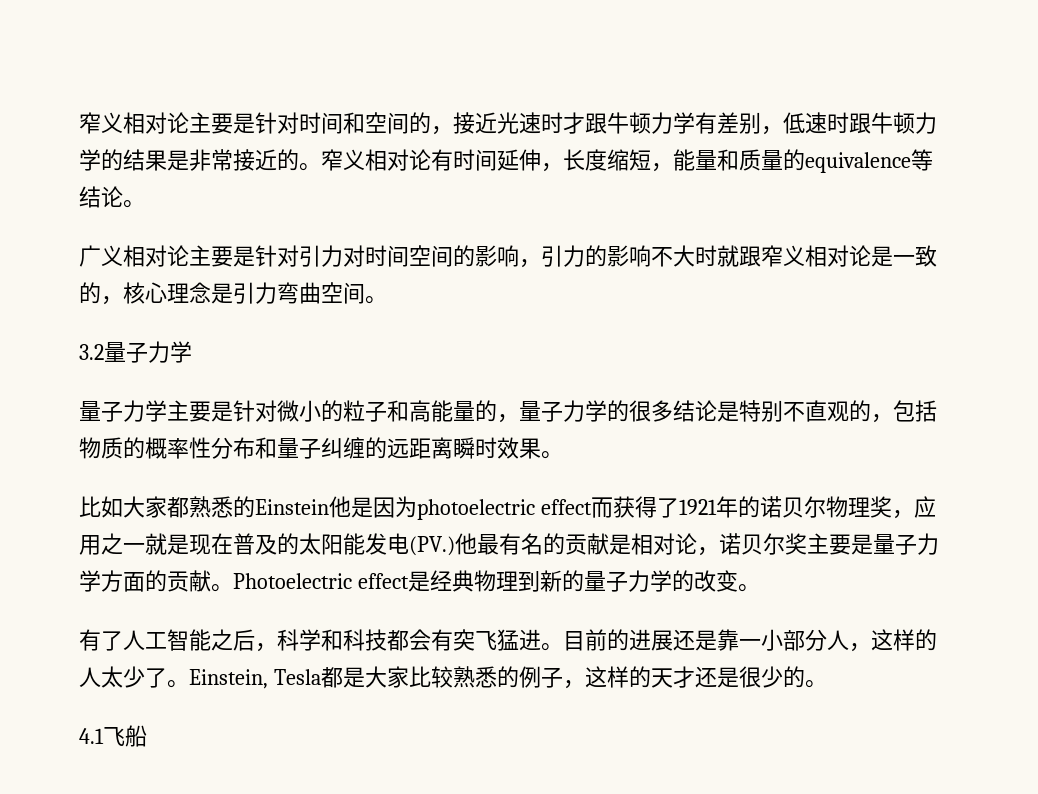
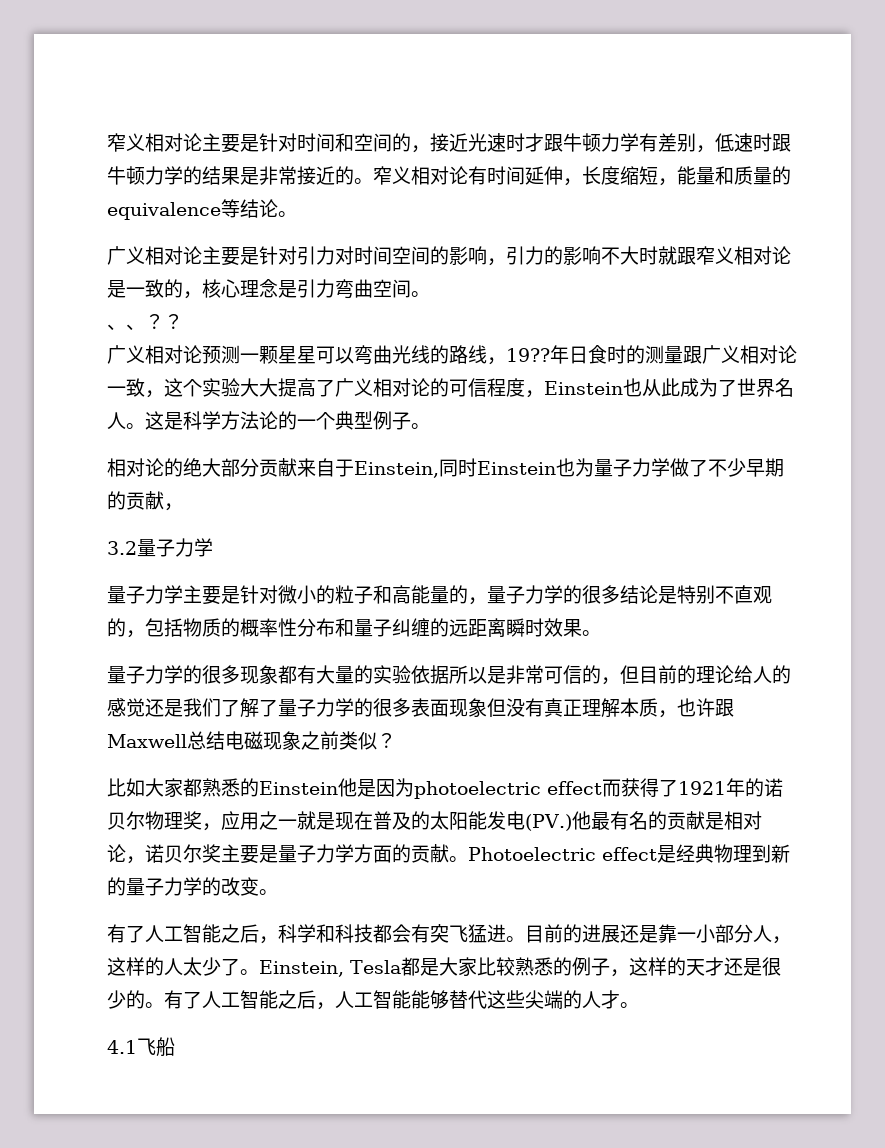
(387, 300) none -> [107,314,183,330] [107,345,797,365] [107,378,794,398] [107,411,430,430] [107,458,784,478] [107,491,183,511] // 、、？？ // 广义相对论预测一颗星星可以弯曲光线的路线，19??年日食时的测量跟广义相对论一致，这个实验大大提高了广义相对论的可信程度，Einstein也从此成为了世界名人。这是科学方法论的一个典型例子。 // 相对论的绝大部分贡献来自于Einstein,同时Einstein也为量子力学做了不少早期的贡献，
(563, 455) none -> [107,665,791,685] [107,698,734,718] [107,731,396,750] // 量子力学的很多现象都有大量的实验依据所以是非常可信的，但目前的理论给人的感觉还是我们了解了量子力学的很多表面现象但没有真正理解本质，也许跟Maxwell总结电磁现象之前类似？
(827, 684) none -> [164,990,639,1010] 有了人工智能之后，人工智能能够替代这些尖端的人才。

